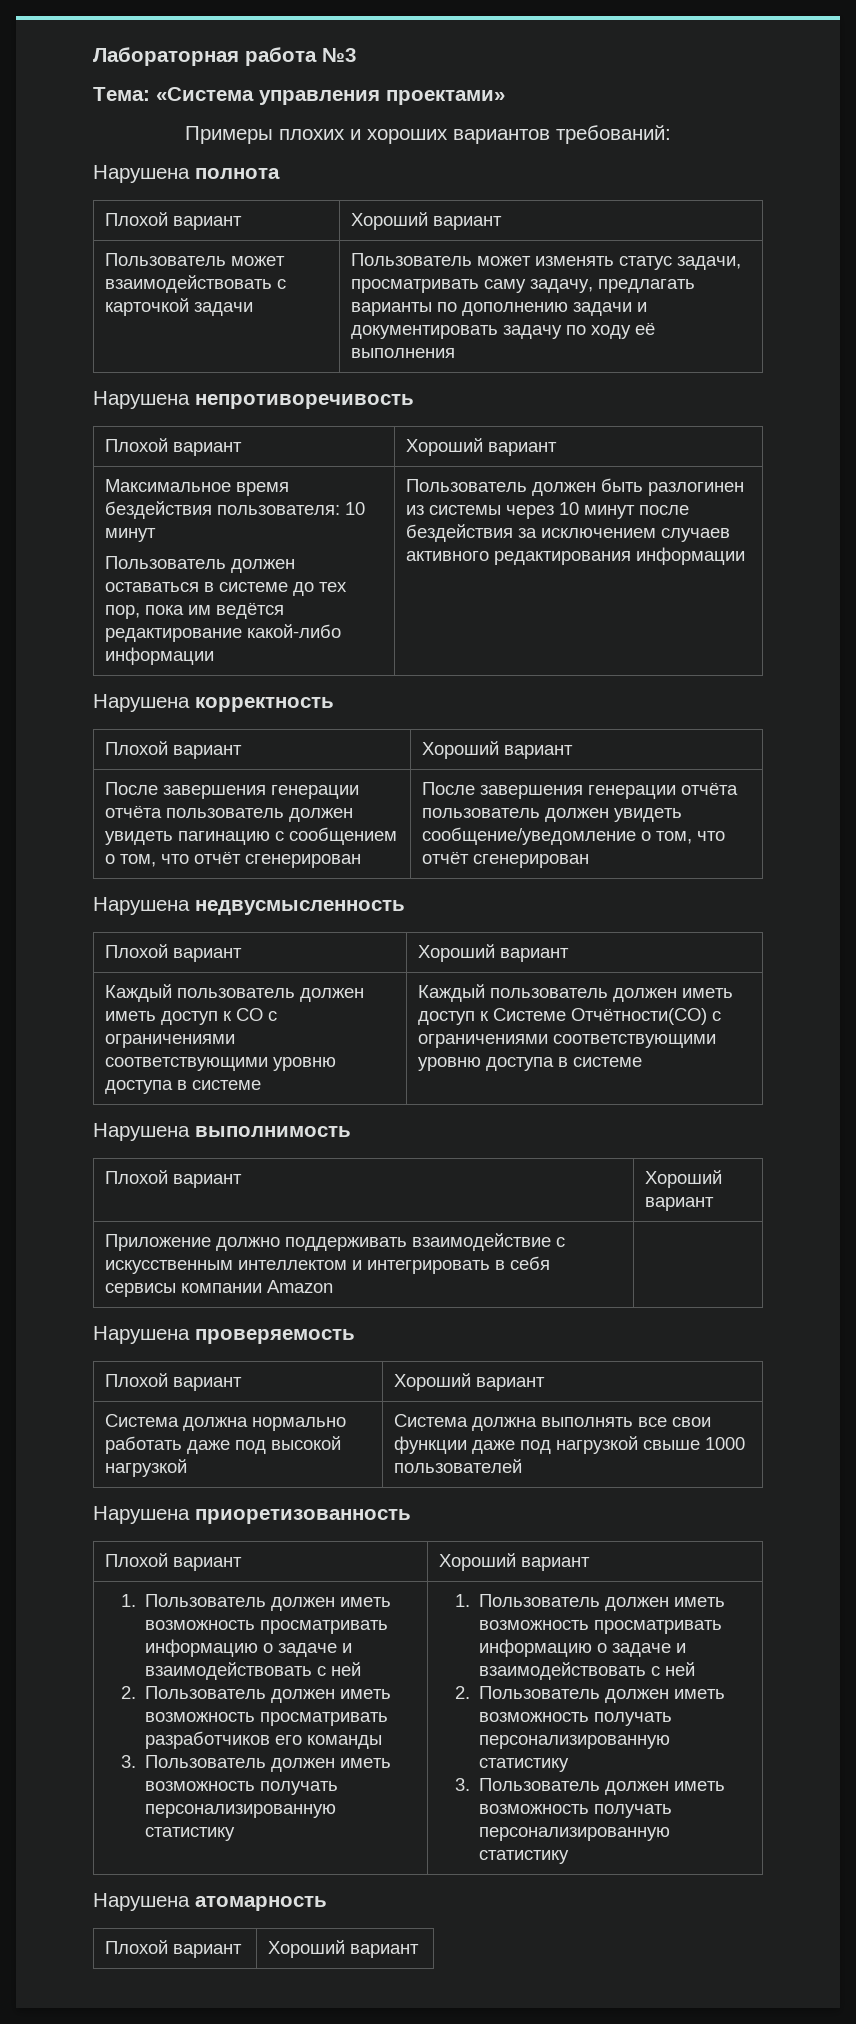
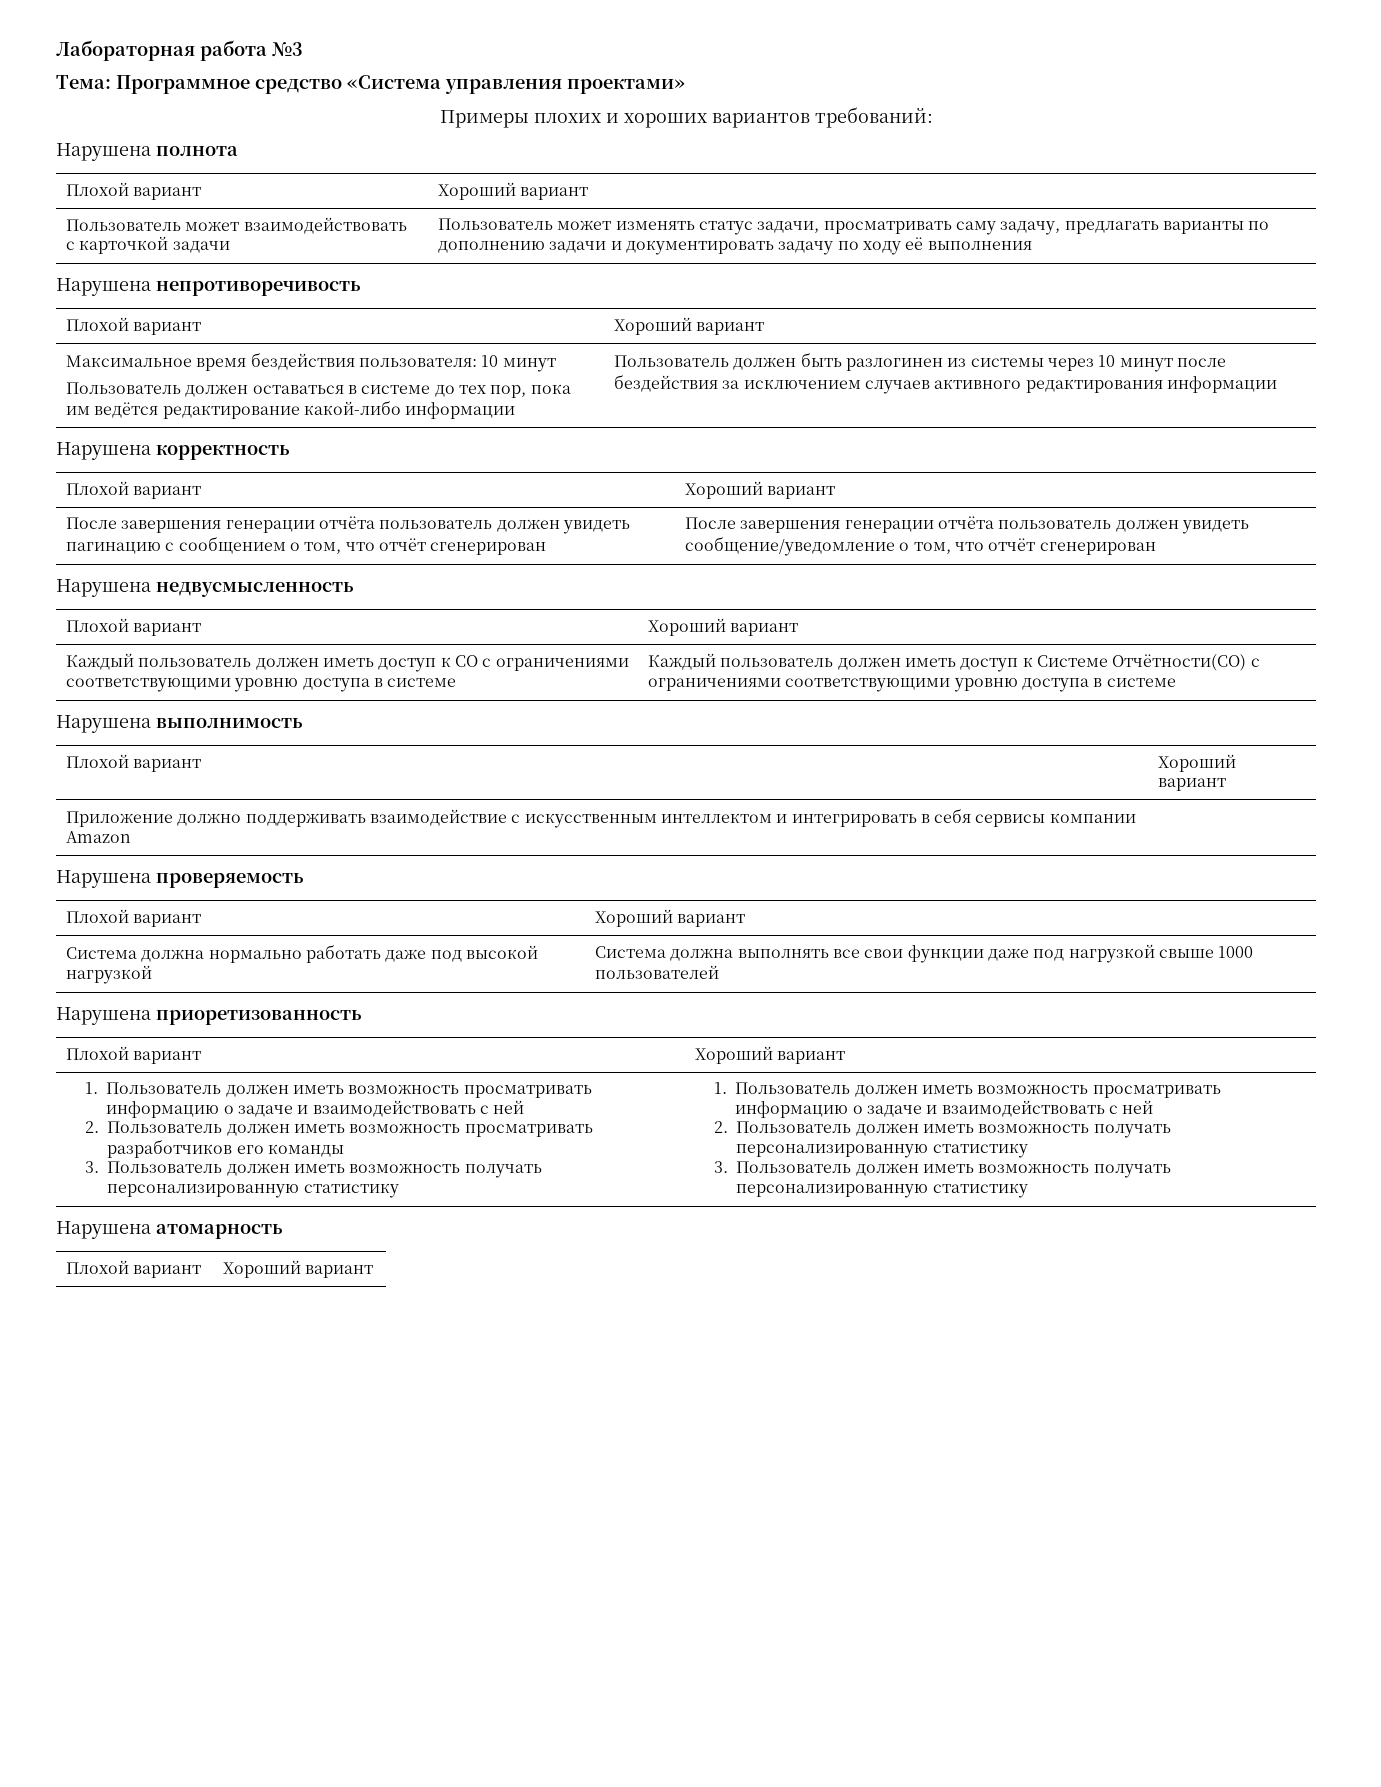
(150, 94) none -> [116,75,342,94] Программное средство

